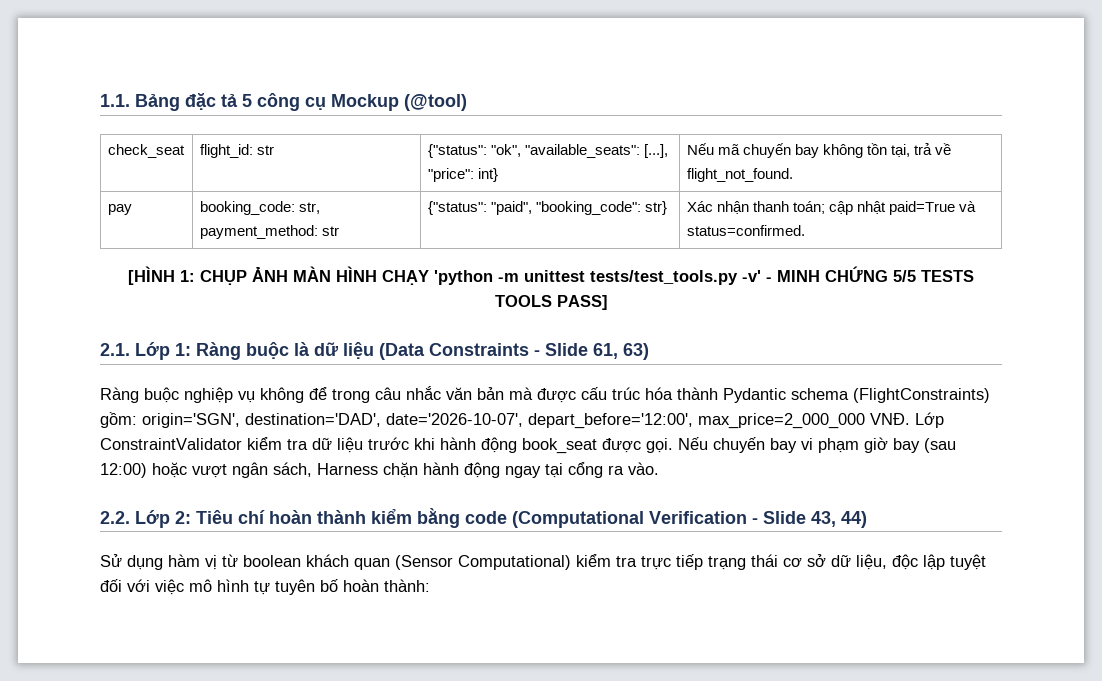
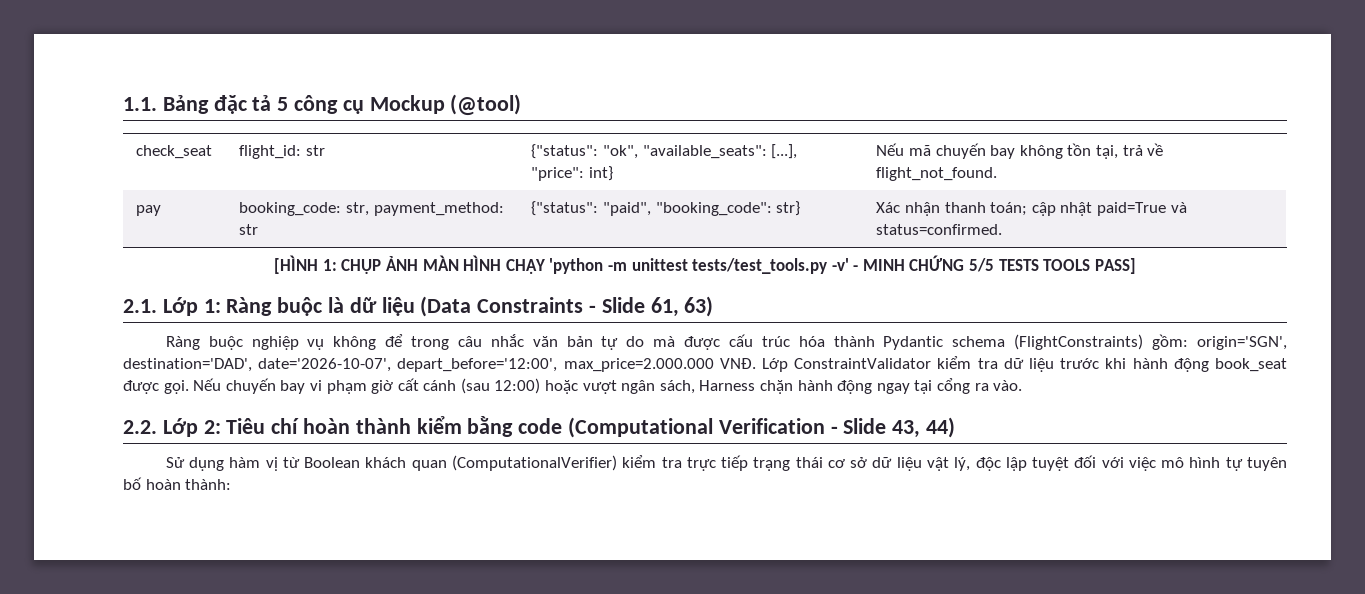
(504, 393) none -> [601,336,645,350] tự do
[698,413,865,429] max_price=2_000_000 -> [563,358,714,372] max_price=2.000.000
[893,438,920,453] bay -> [397,378,457,391] cất cánh
[243,555,301,567] boolean -> [304,457,361,468] Boolean
[395,555,571,570] (Sensor Computational) -> [451,455,617,471] (ComputationalVerifier)
[856,554,887,570] liệu, -> [896,457,971,471] liệu vật lý,

